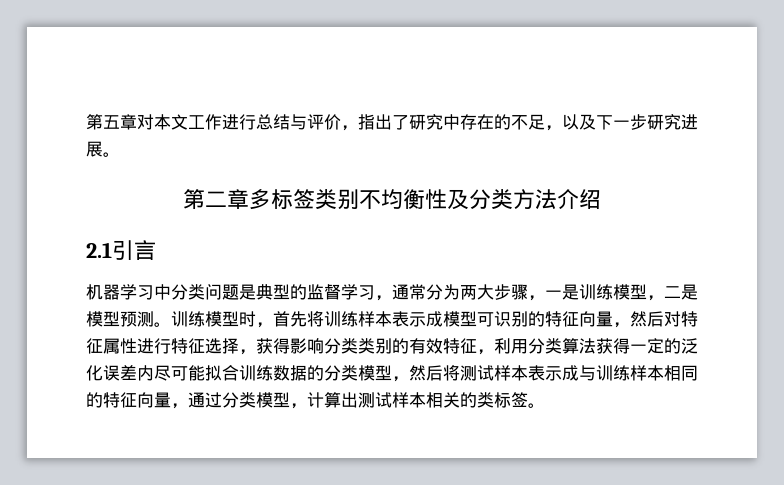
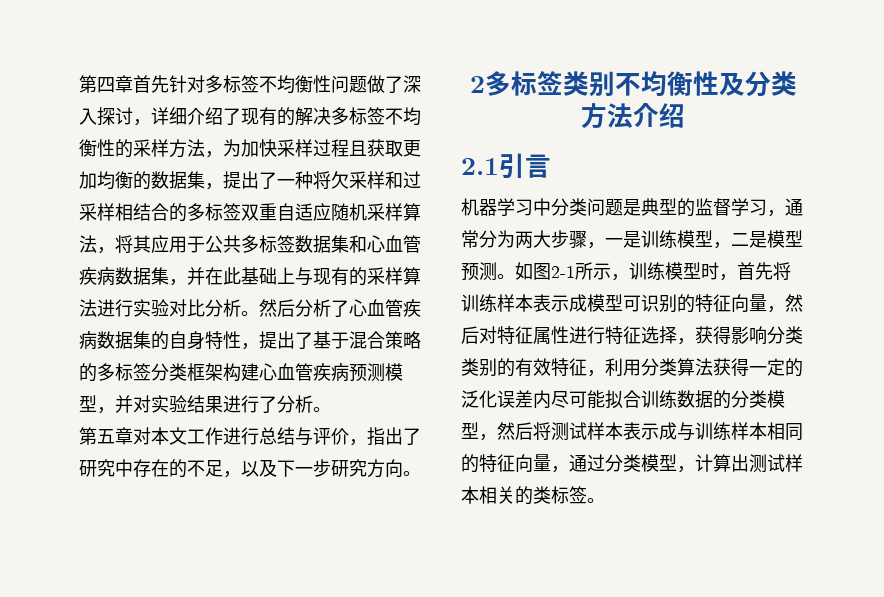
[86,114,103,130] 第 -> [79,75,421,94] [79,107,421,126] [79,139,421,158] [79,171,421,190] [79,203,421,222] [79,235,421,254] [79,267,421,286] [79,299,421,317] [79,331,421,350] [79,363,403,382] [79,395,331,414] [79,427,97,445] 第四章首先针对多标签不均衡性问题做了深入探讨，详细介绍了现有的解决多标签不均衡性的采样方法，为加快采样过程且获取更加均衡的数据集，提出了一种将欠采样和过采样相结合的多标签双重自适应随机采样算法，将其应用于公共多标签数据集和心血管疾病数据集，并在此基础上与现有的采样算法进行实验对比分析。然后分析了心血管疾病数据集的自身特性，提出了基于混合策略的多标签分类框架构建心血管疾病预测模型，并对实验结果进行了分析。 // 第
[681,114,698,130] [86,141,120,157] [183,189,249,209] 进展。 // 第二章 -> [367,459,421,478] [469,76,485,93] 方向。 // 2
(171, 324) none -> [515,262,629,281] 如图2-1所示，

